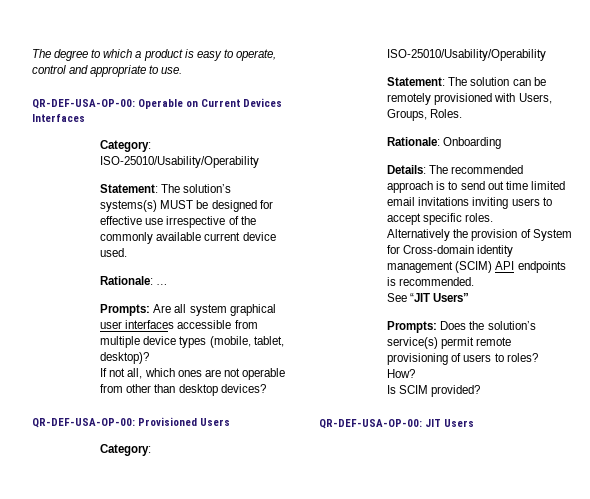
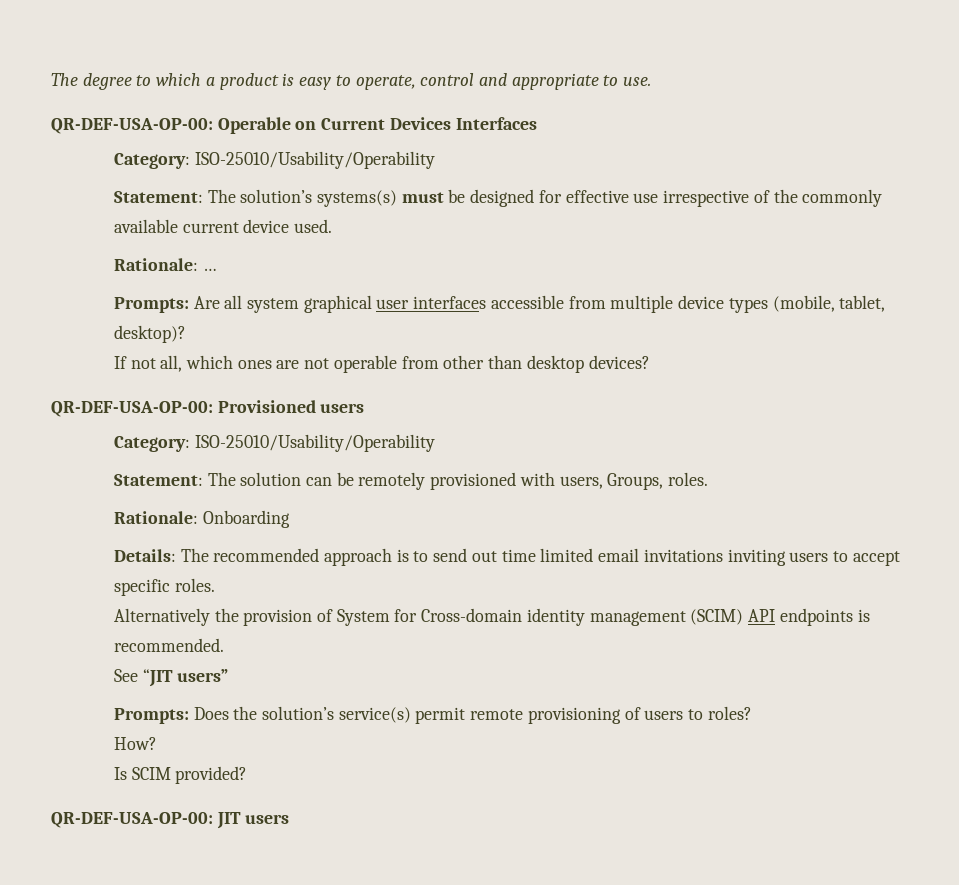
[160,200,194,209] MUST -> [401,192,444,203] must
[200,418,230,426] Users -> [320,403,365,413] users
[518,93,552,104] [387,109,463,121] Users, Groups, Roles. -> [559,472,709,490] users, Groups, roles.
[433,293,470,302] Users” -> [177,669,229,682] users”
[444,419,474,427] Users -> [245,814,290,824] users

